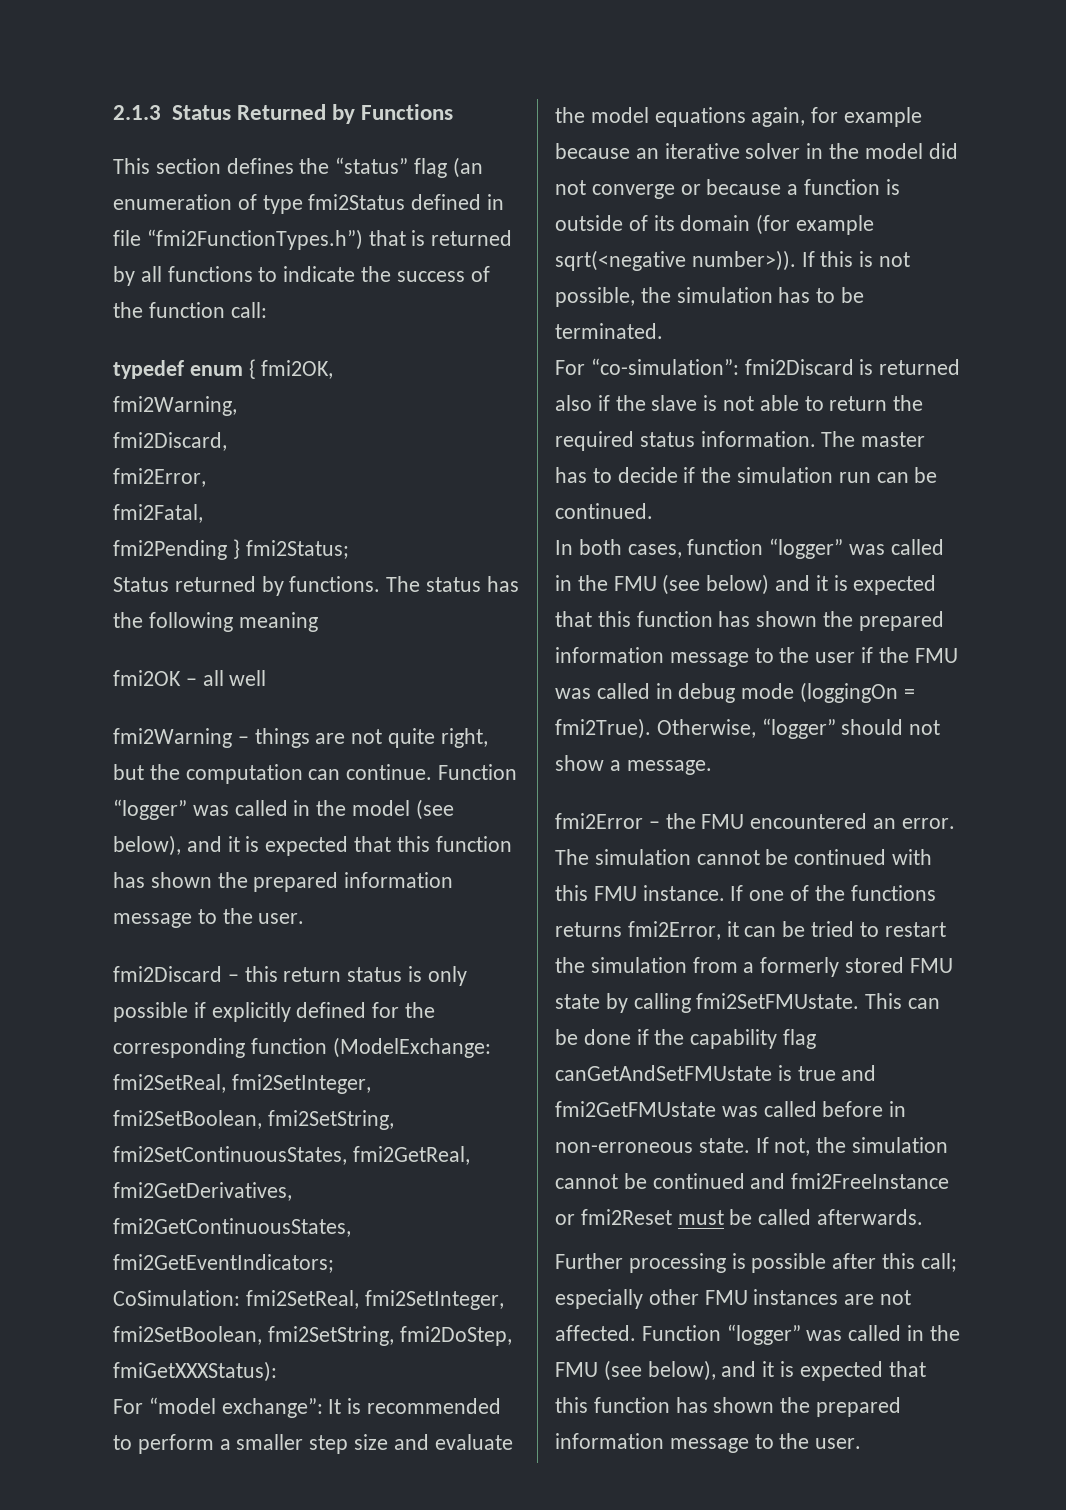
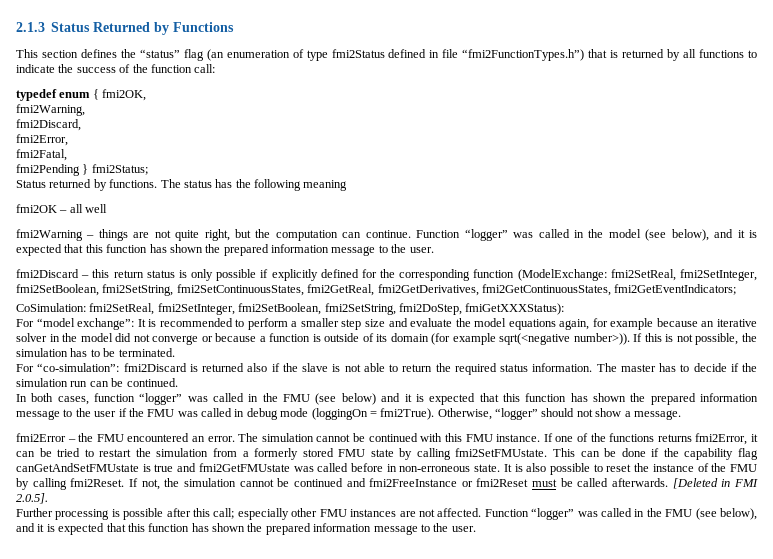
(750, 1145) none -> [503,463,757,475] [16,478,125,490] It is also possible to reset the instance of the FMU by calling fmi2Reset.
(924, 1217) none -> [672,478,758,489] [16,493,48,504] [Deleted in FMI 2.0.5].

